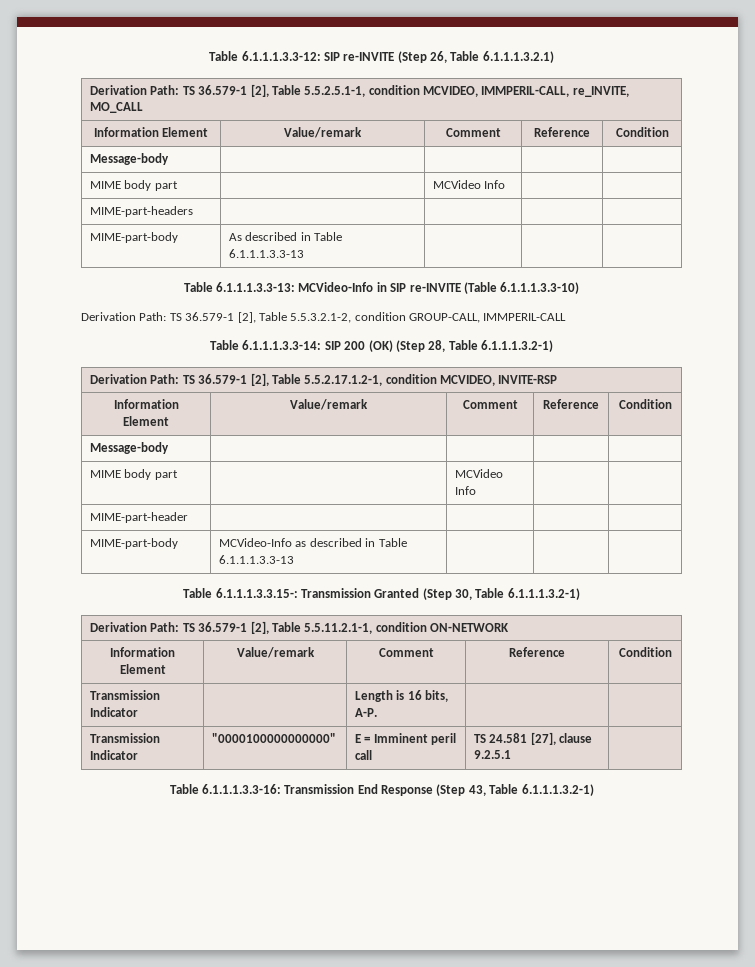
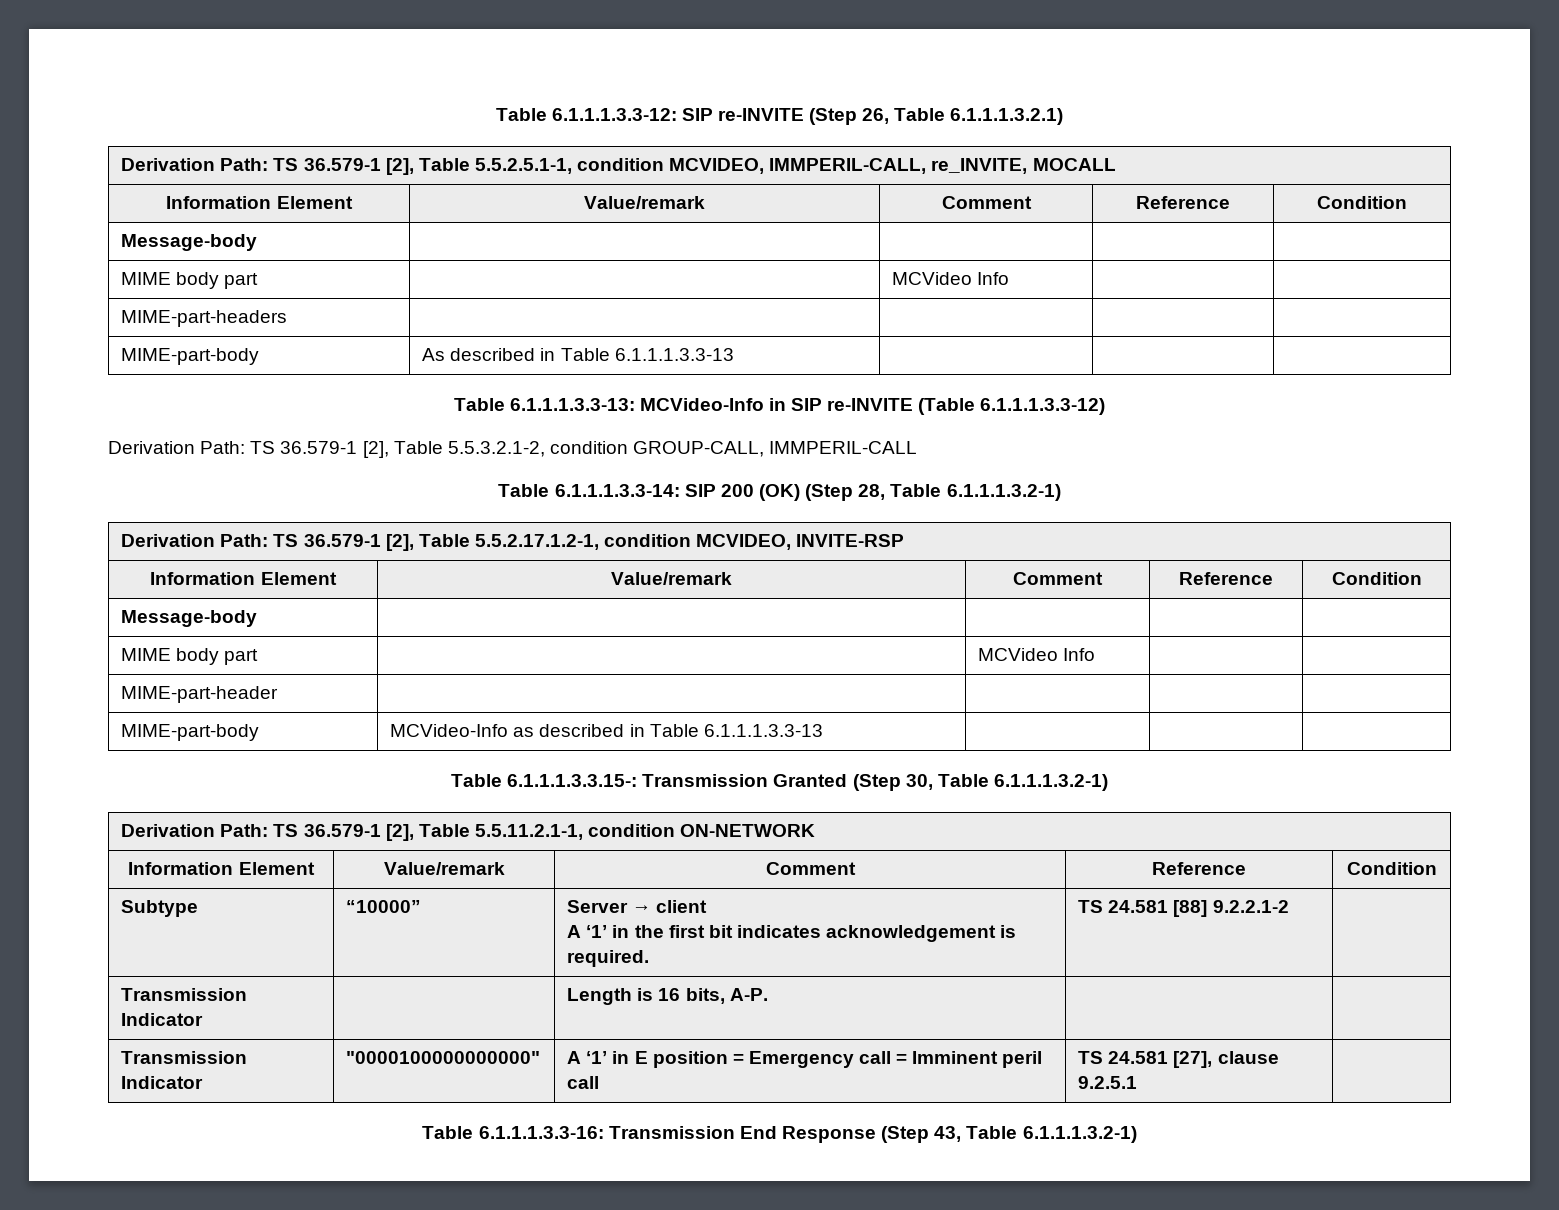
[90,102,144,113] MO_CALL -> [1032,158,1116,171] MOCALL
[500,282,580,294] 6.1.1.1.3.3-10) -> [980,398,1106,415] 6.1.1.1.3.3-12)
(672, 652) none -> [121,900,199,917] [346,900,422,913] [567,900,708,913] [567,925,1017,942] [567,950,650,967] [1078,900,1289,917] // Subtype | “10000” | Server → client // A ‘1’ in the first bit indicates acknowledgement is required. | TS 24.581 [88] 9.2.2.1-2 |
[355,734,362,743] E -> [567,1051,892,1068] A ‘1’ in E position = Emergency call

